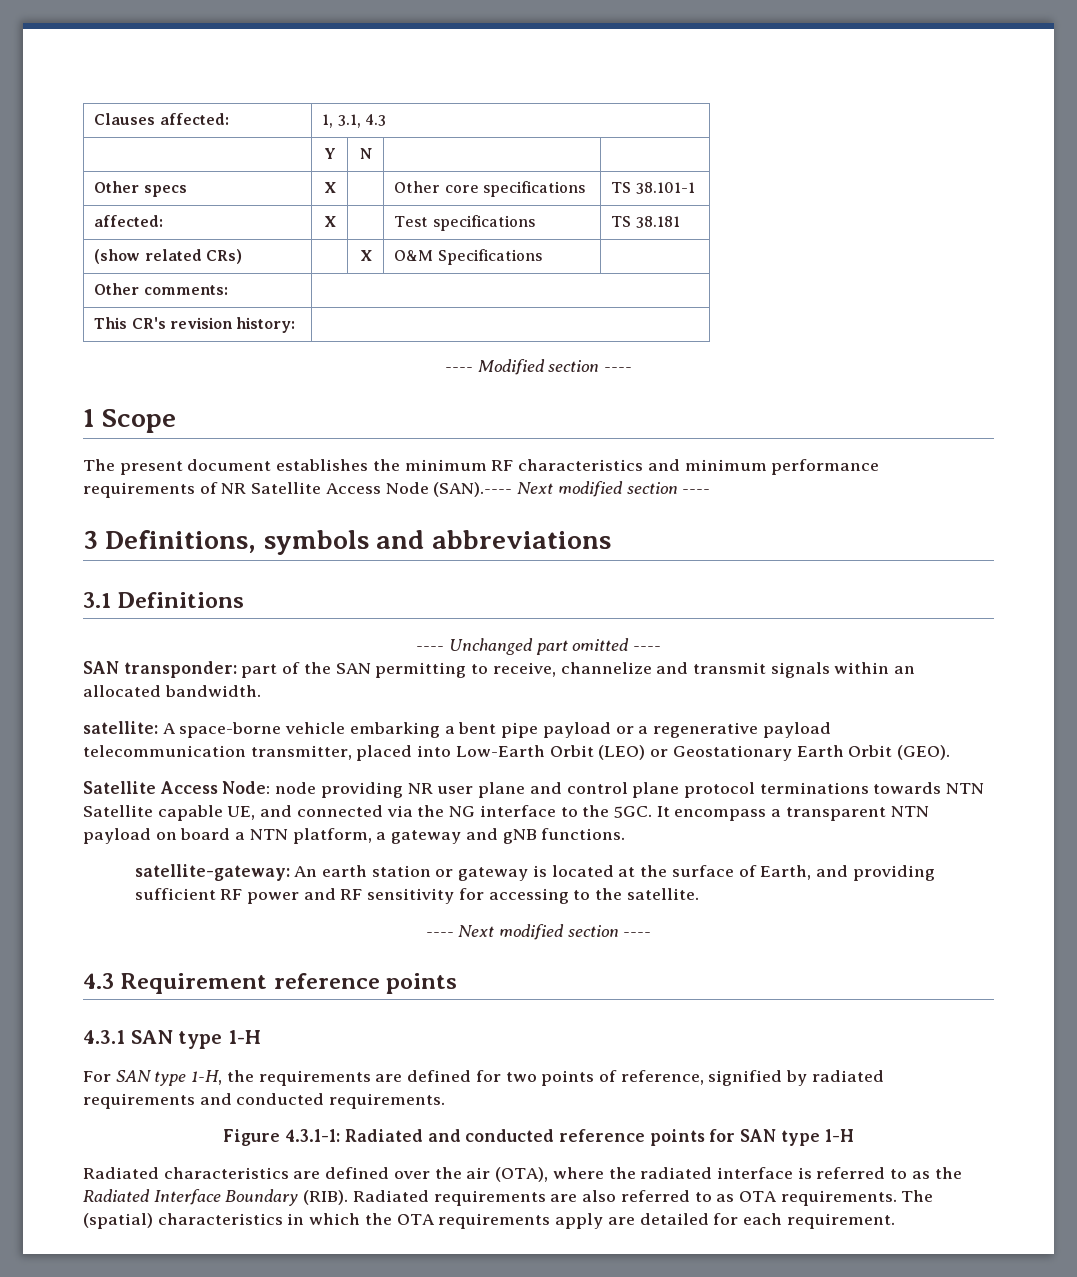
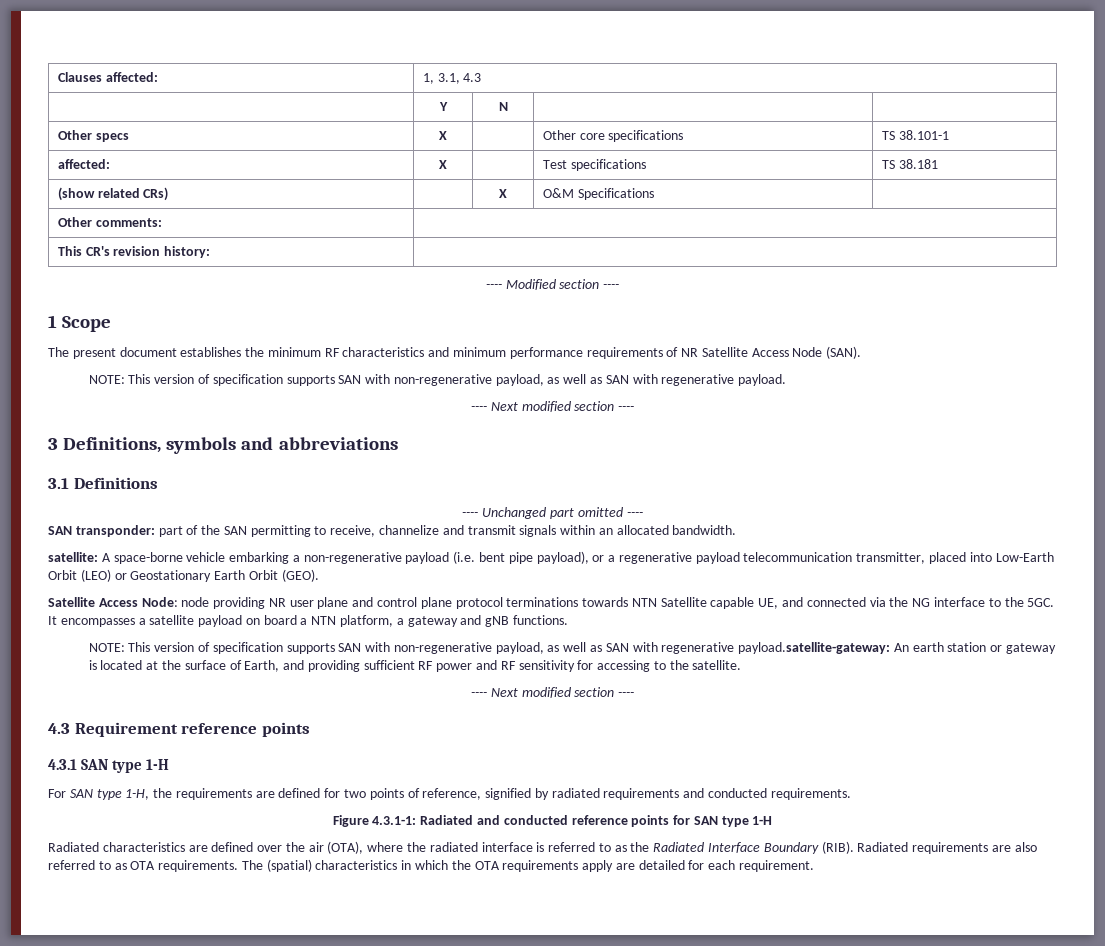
[433,482,513,497] (SAN).---- -> [826,346,862,359] [88,374,787,386] [470,406,487,411] (SAN). // NOTE: This version of specification supports SAN with non-regenerative payload, as well as SAN with regenerative payload. // ----
(455, 730) none -> [303,551,476,564] non-regenerative payload (i.e.
[542,722,611,738] payload -> [536,551,589,564] payload),
[674,806,929,821] encompass a transparent NTN -> [60,615,195,627] encompasses a satellite
[134,864,290,881] satellite-gateway: -> [88,642,891,654] NOTE: This version of specification supports SAN with non-regenerative payload, as well as SAN with regenerative payload.satellite-gateway:

